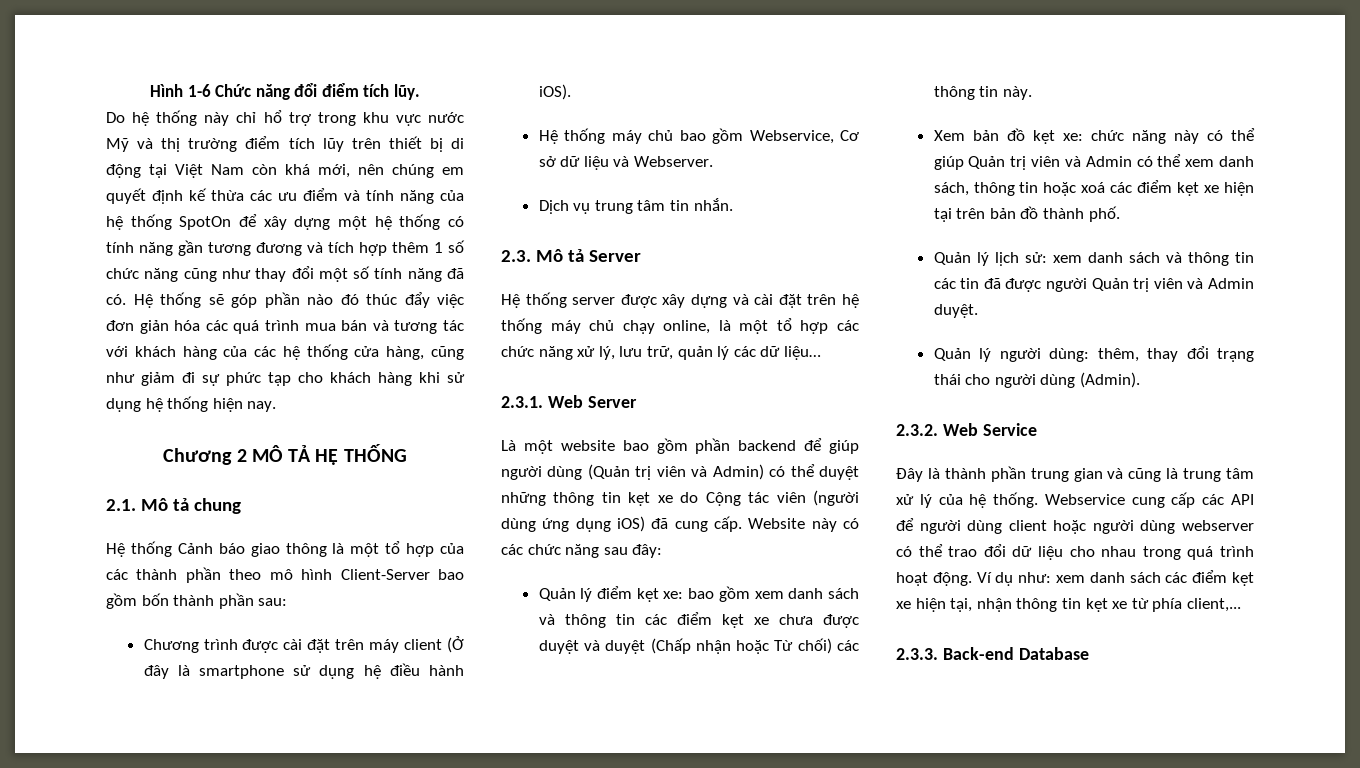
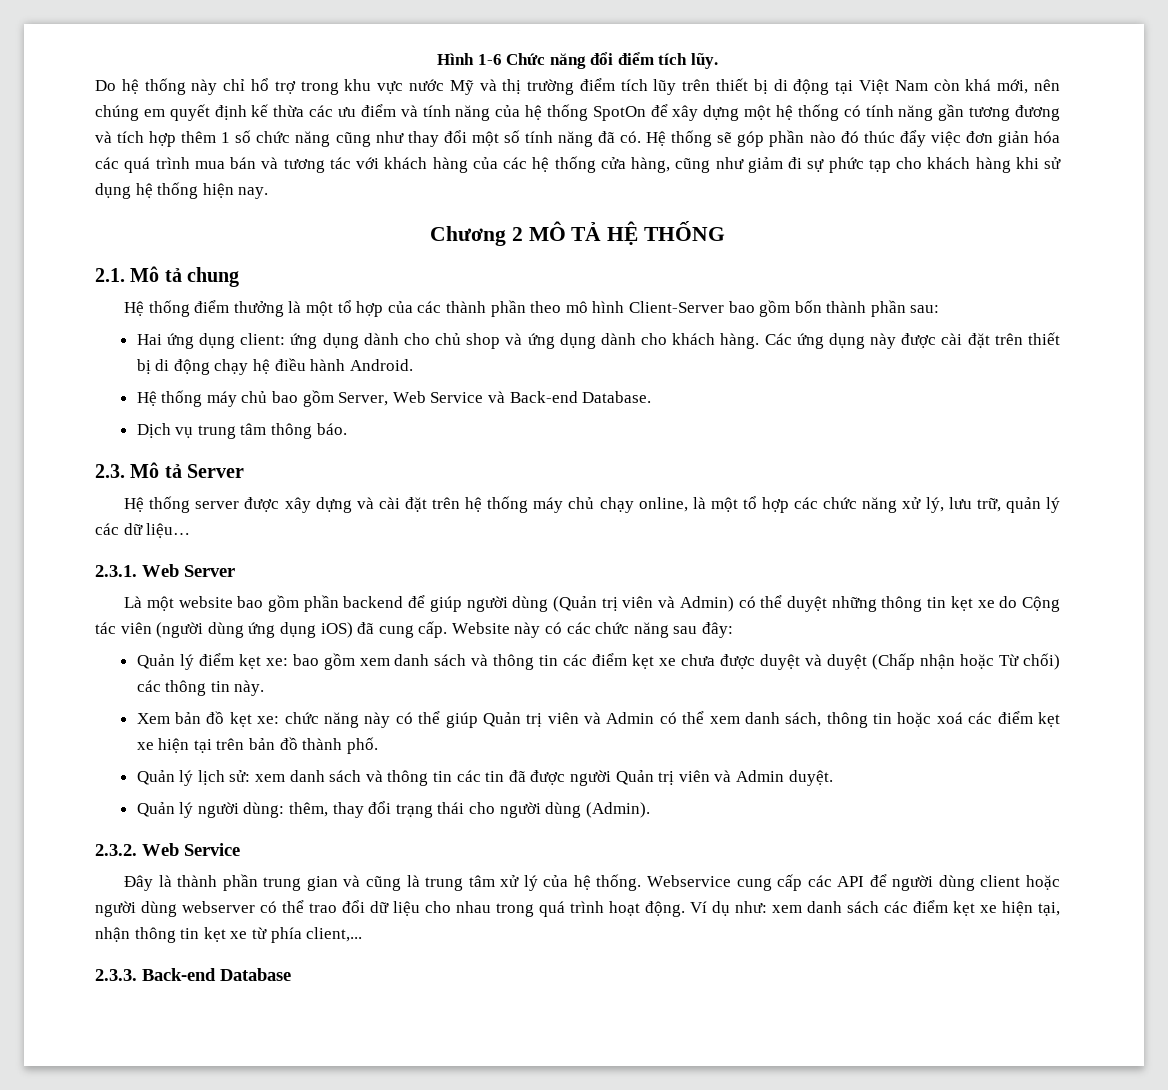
[177,543,327,557] Cảnh báo giao thông -> [194,300,284,317] điểm thưởng
[143,636,464,653] [143,665,355,679] Chương trình được cài đặt trên máy client (Ở đây là smartphone sử dụng -> [136,332,1060,349] [136,359,249,375] Hai ứng dụng client: ứng dụng dành cho chủ shop và ứng dụng dành cho khách hàng. Các ứng dụng này được cài đặt trên thiết bị di động chạy
[538,84,571,100] iOS). -> [349,359,413,371] Android.
[749,130,859,144] [538,156,713,170] Webservice, Cơ sở dữ liệu và Webserver. -> [338,391,652,406] Server, Web Service và Back-end Database.
[669,198,733,211] tin nhắn. -> [271,423,347,439] thông báo.

